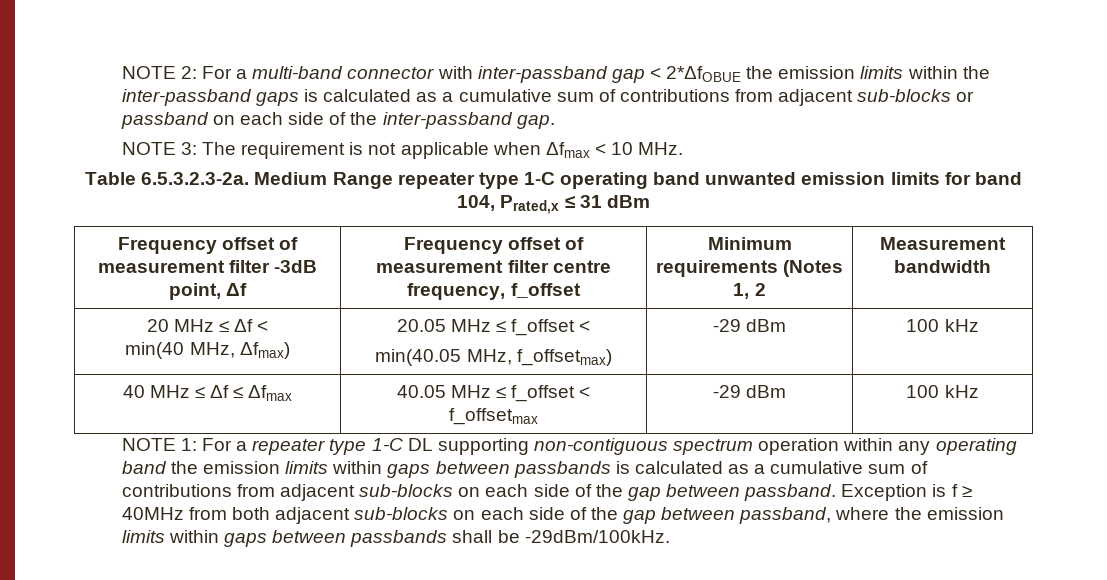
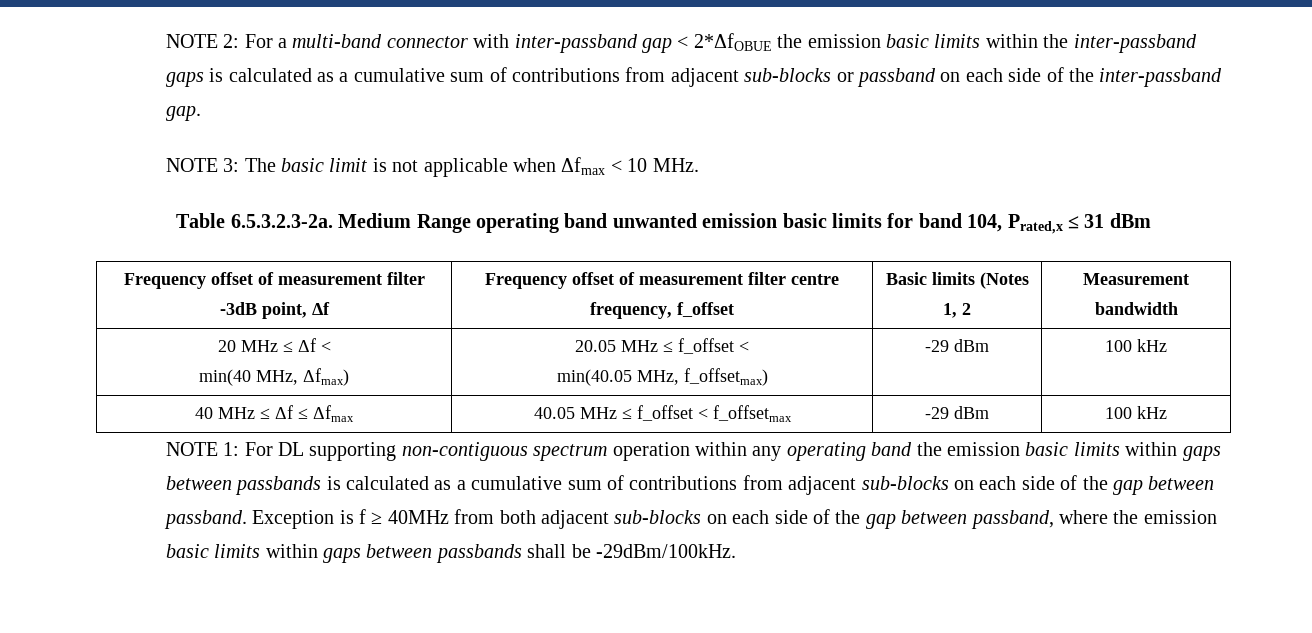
(856, 72) none -> [886,34,930,48] basic
[241,142,346,159] requirement -> [281,158,368,172] basic limit
[397,172,555,189] repeater type 1-C -> (471, 223) none
(886, 178) none -> [782,213,827,228] basic
[707,237,792,250] [655,260,778,277] Minimum requirements -> [885,272,975,285] Basic limits
[236,438,403,455] a repeater type 1-C -> (273, 449) none
(281, 467) none -> [1025,442,1069,456] basic
(1004, 513) none -> [165,544,209,558] basic

